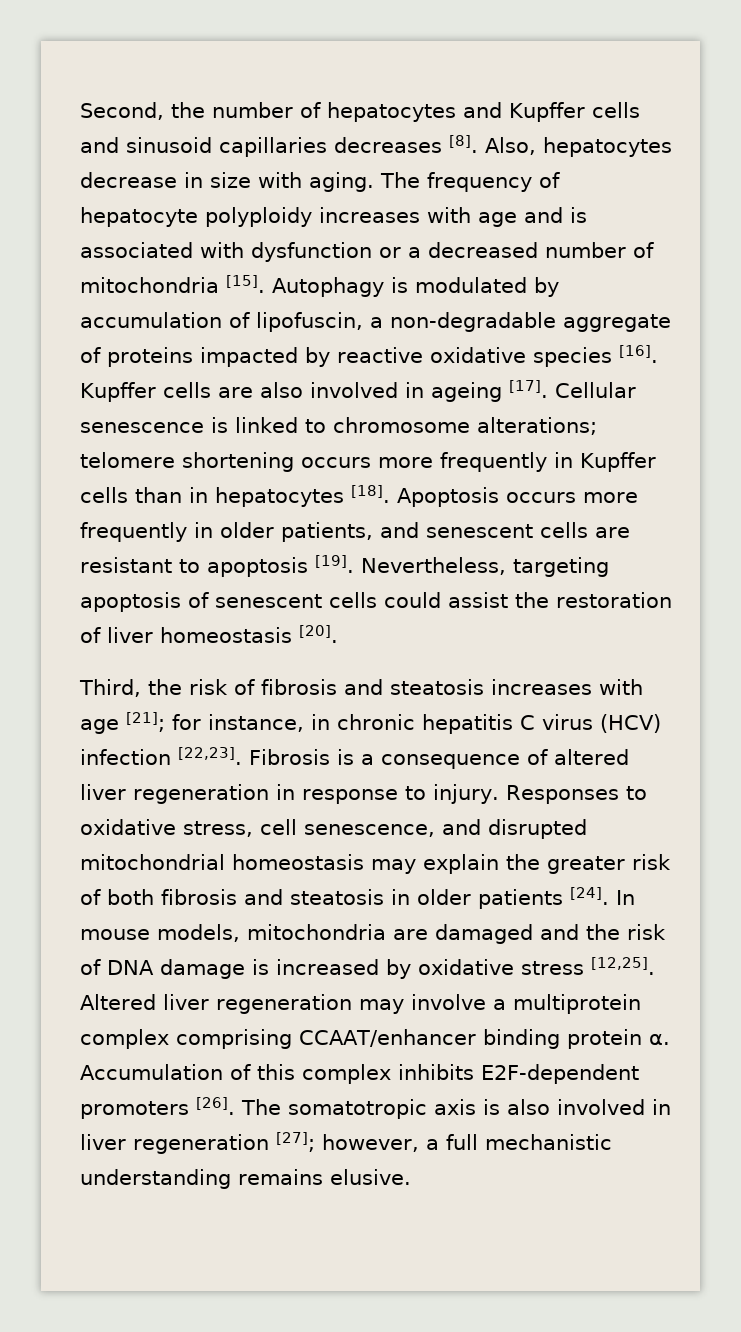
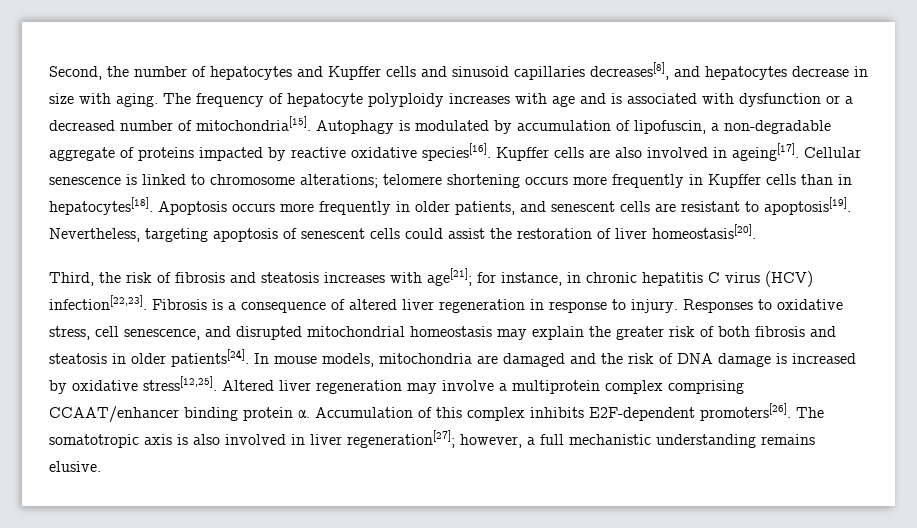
[334,135,536,155] decreases [8]. Also, -> [590,62,700,80] decreases[8], and
[80,275,265,293] mitochondria [15]. -> [196,116,311,131] mitochondria[15].
[532,345,658,367] species [16]. -> [422,143,491,161] species[16].
[430,380,548,402] ageing [17]. -> [732,143,799,161] ageing[17].
[215,485,390,507] hepatocytes [18]. -> [49,197,153,215] hepatocytes[18].
[207,555,354,577] apoptosis [19]. -> [764,197,851,215] apoptosis[19].
[160,625,338,643] homeostasis [20]. -> [652,224,756,239] homeostasis[20].
[80,712,165,734] age [21]; -> [427,268,472,286] age[21];
[80,747,242,765] infection [22,23]. -> [49,295,147,310] infection[22,23].
[478,887,609,909] patients [24]. -> [171,349,249,367] patients[24].
[520,957,655,975] stress [12,25]. -> [143,376,217,391] stress[12,25].
[80,1097,235,1119] promoters [26]. -> [700,403,791,421] promoters[26].
[133,1132,315,1154] regeneration [27]; -> [347,430,455,448] regeneration[27];

